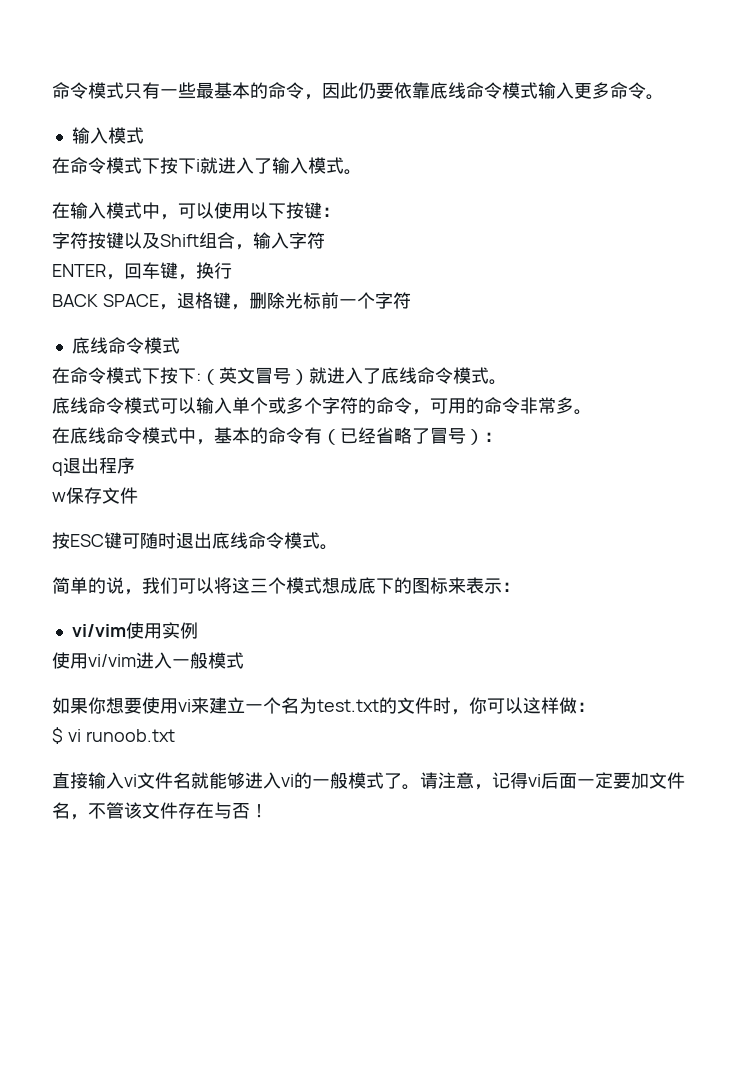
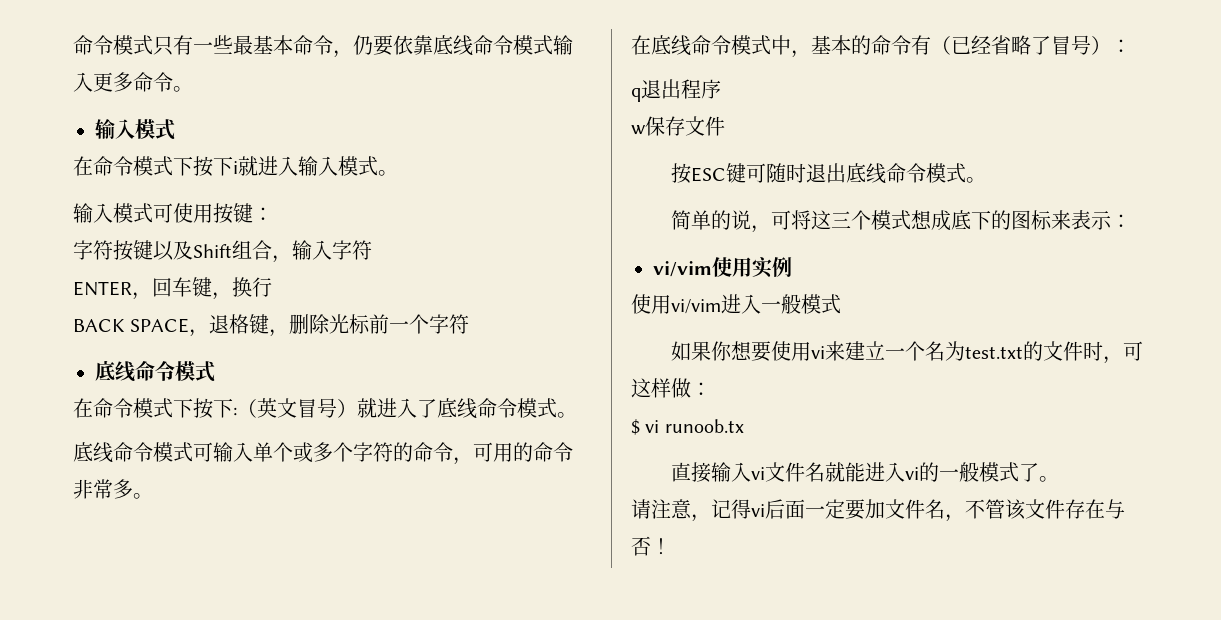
[250,82,358,100] 的命令，因此 -> [293,35,353,58] 命令，
[254,158,272,174] 了 -> (298, 166) none
[52,202,286,220] 在输入模式中，可以使用以下 -> [73,203,213,223] 输入模式可使用
[178,397,196,414] 以 -> (213, 452) none
[142,577,214,594] 我们可以 -> [770,210,791,230] 可
[469,697,523,714] 你可以 -> [1122,341,1143,361] 可
[85,729,175,742] runoob.txt -> [664,419,744,433] runoob.tx
[227,772,245,789] 够 -> (865, 472) none
(420, 787) none -> (1059, 479) //

